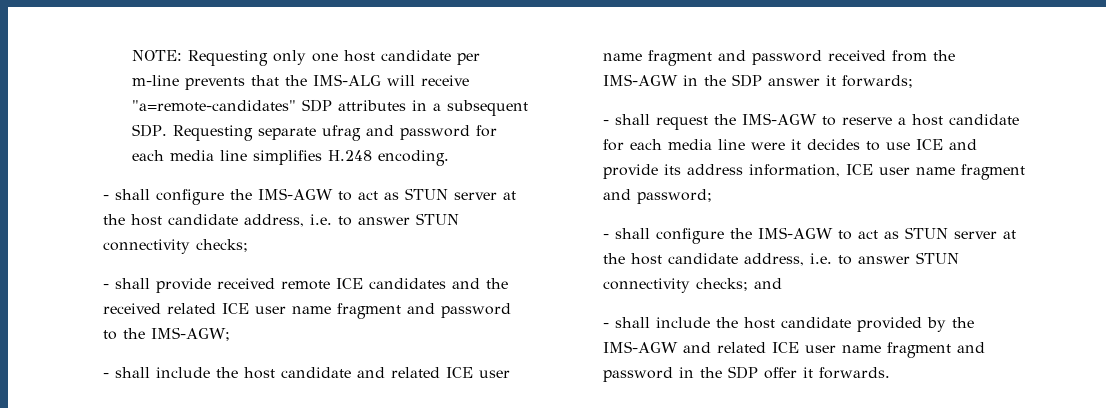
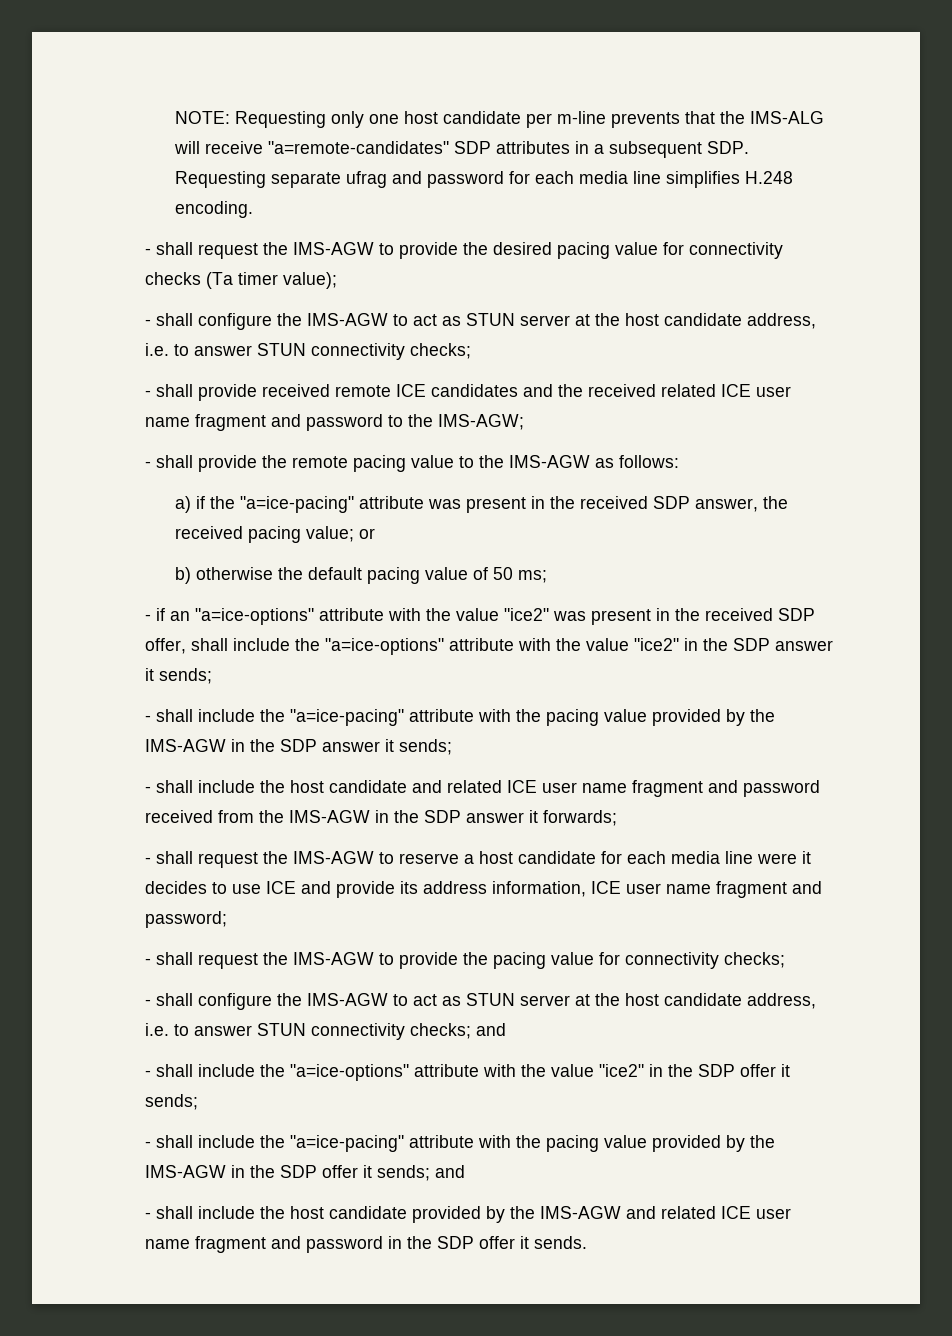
(449, 158) none -> [145,242,784,259] [145,272,338,289] // - shall request the IMS-AGW to provide the desired pacing value for connectivity checks (Ta timer value);
(231, 334) none -> [145,455,680,472] [175,496,789,513] [175,526,376,543] [175,567,548,584] [145,608,816,625] [145,638,834,655] [145,668,213,684] [145,709,776,726] [145,739,453,755] // - shall provide the remote pacing value to the IMS-AGW as follows: // a) if the "a=ice-pacing" attribute was present in the received SDP answer, the received pacing value; or // b) otherwise the default pacing value of 50 ms; // - if an "a=ice-options" attribute with the value "ice2" was present in the received SDP offer, shall include the "a=ice-options" attribute with the value "ice2" in the SDP answer it sends; // - shall include the "a=ice-pacing" attribute with the pacing value provided by the IMS-AGW in the SDP answer it sends;
(713, 196) none -> [145,952,786,969] // - shall request the IMS-AGW to provide the pacing value for connectivity checks;
(783, 283) none -> [145,1064,791,1081] [145,1094,199,1110] [145,1135,776,1152] [145,1165,466,1181] // - shall include the "a=ice-options" attribute with the value "ice2" in the SDP offer it sends; // - shall include the "a=ice-pacing" attribute with the pacing value provided by the IMS-AGW in the SDP offer it sends; and
[819,367,891,379] forwards. -> [534,1236,588,1249] sends.

